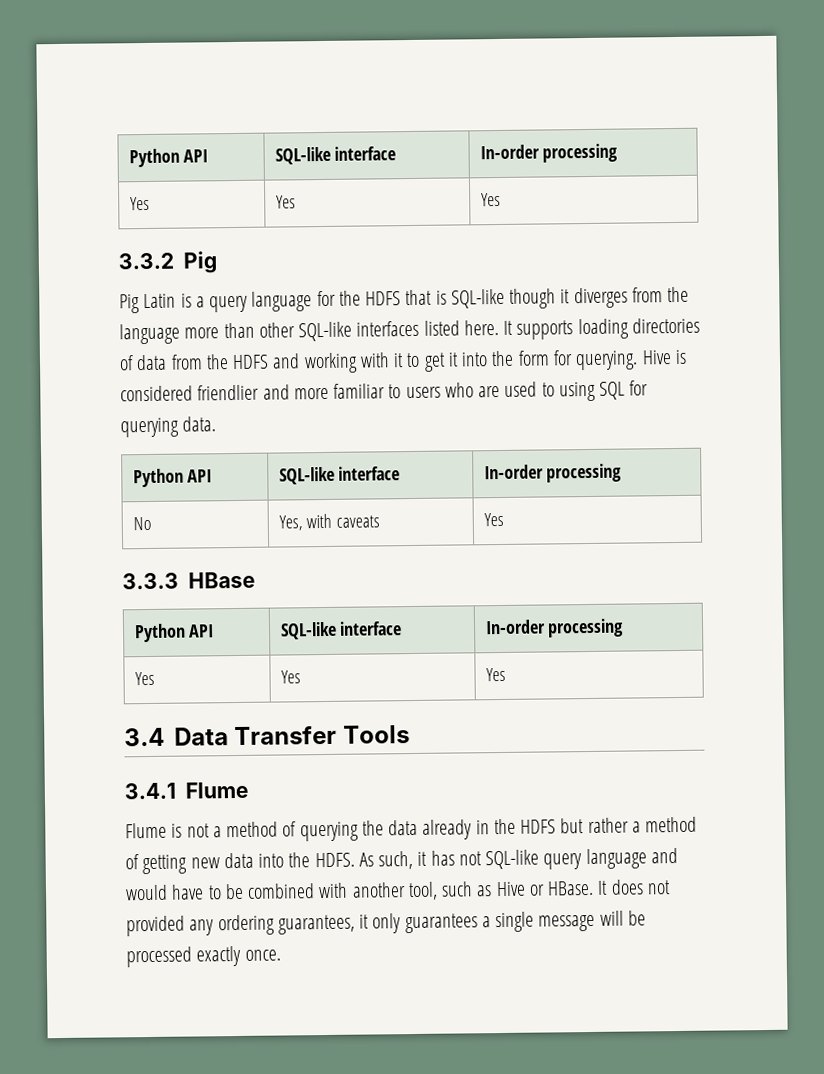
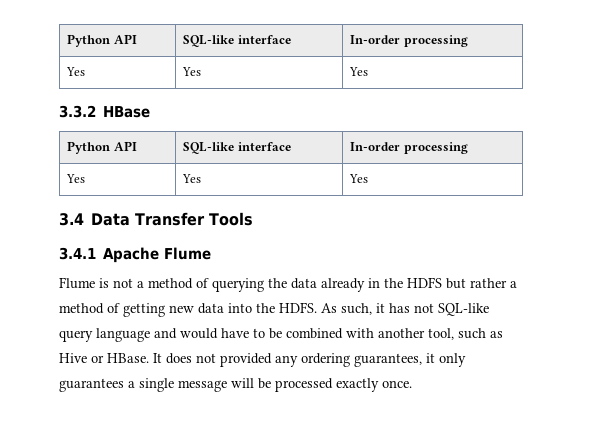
[182,251,217,274] [119,286,690,314] [119,317,700,345] [119,349,687,374] [120,380,649,402] [120,416,217,438] [132,468,213,488] [278,466,401,485] [483,463,623,483] [132,516,151,531] [278,513,381,531] [483,512,504,527] [122,572,179,590] Pig // Pig Latin is a query language for the HDFS that is SQL-like though it diverges from the language more than other SQL-like interfaces listed here. It supports loading directories of data from the HDFS and working with it to get it into the form for querying. Hive is considered friendlier and more familiar to users who are used to using SQL for querying data. // Python API | SQL-like interface | In-order processing // No | Yes, with caveats | Yes // 3.3.3 -> (96, 111) none
(176, 791) none -> [103,247,160,263] Apache

